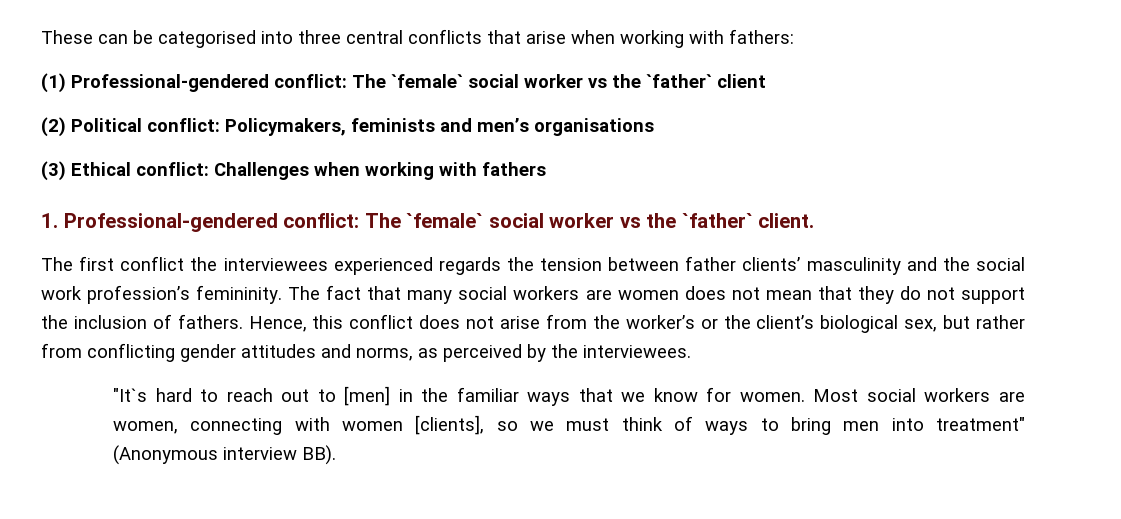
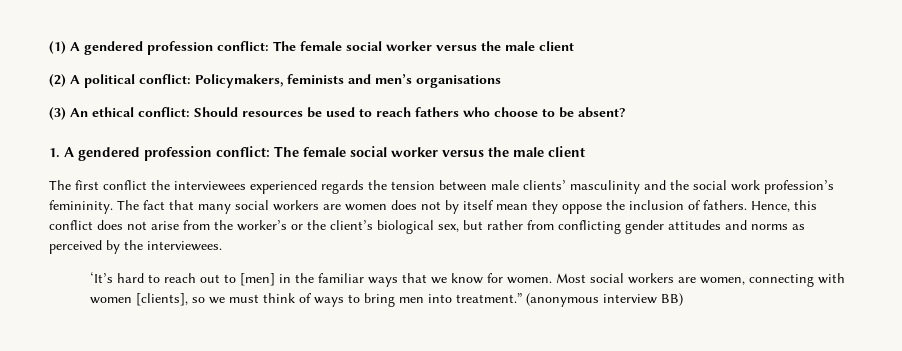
[41,29,794,48] [41,73,712,93] These can be categorised into three central conflicts that arise when working with fathers: // (1) Professional-gendered conflict: The `female` social worker vs the `father` -> [49,41,535,55] (1) A gendered profession conflict: The female social worker versus the male
[71,118,142,132] Political -> [70,74,135,88] A political
[71,162,546,180] [41,213,815,232] Ethical conflict: Challenges when working with fathers // 1. Professional-gendered conflict: The `female` social worker vs the `father` client. -> [70,107,626,118] [49,146,585,161] An ethical conflict: Should resources be used to reach fathers who choose to be absent? // 1. A gendered profession conflict: The female social worker versus the male client
[685,256,737,271] father -> [491,180,519,190] male
[765,286,1025,304] mean that they do not support -> [445,200,602,214] by itself mean they oppose
[356,347,413,361] norms, -> [751,224,788,230] norms
[113,388,148,402] "It`s -> [89,272,113,283] ‘It’s
[935,417,1025,431] [113,445,337,465] treatment" (Anonymous interview BB). -> [455,293,683,307] treatment.” (anonymous interview BB)

